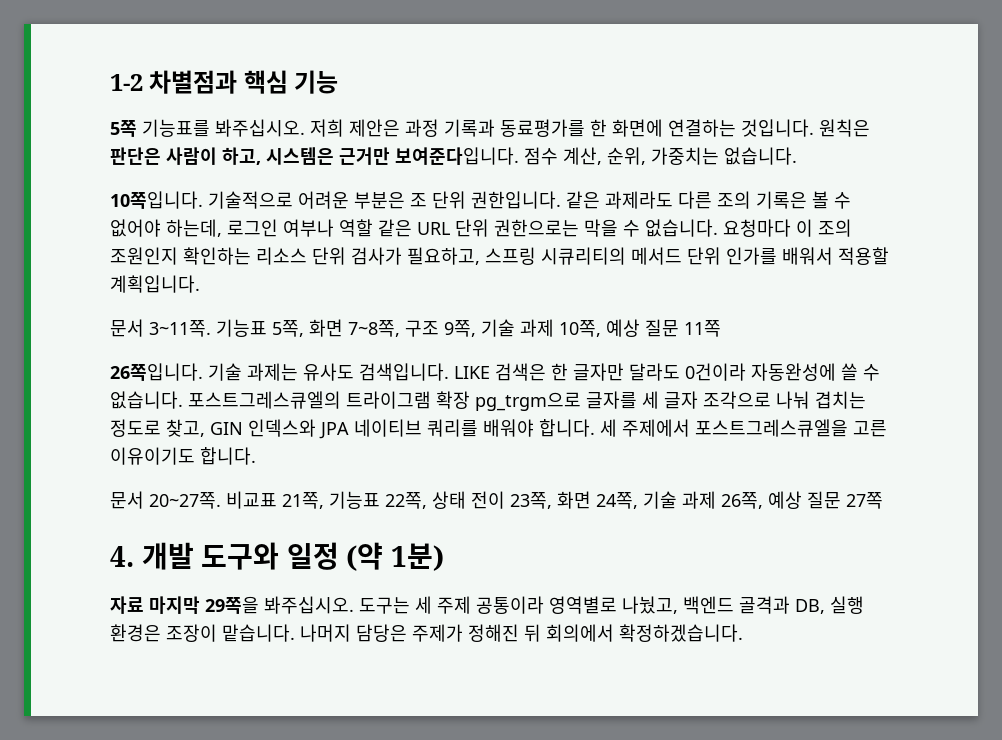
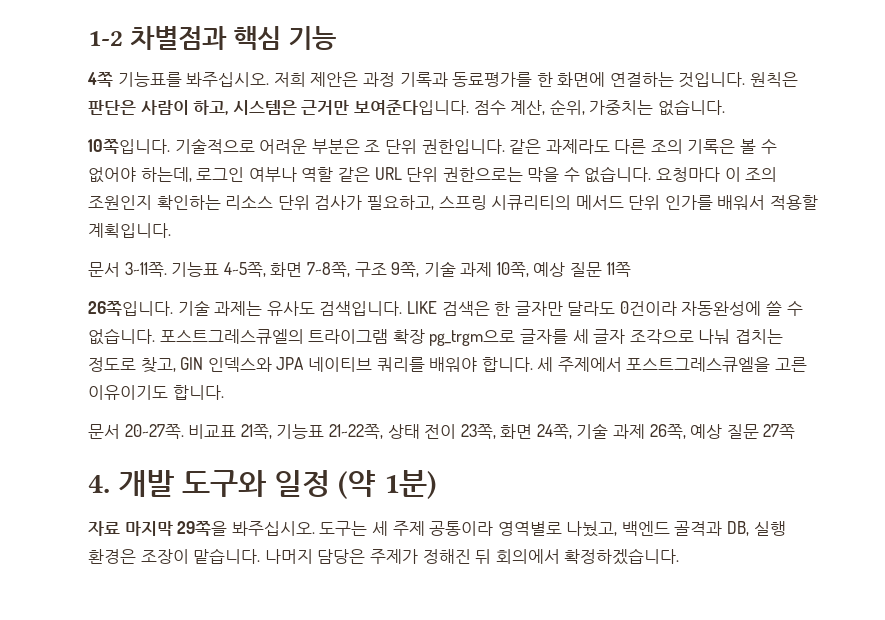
[110,120,137,137] 5쪽 -> [87,72,113,87] 4쪽
[272,320,304,337] 5쪽, -> [223,262,266,277] 4~5쪽,
[385,492,427,509] 22쪽, -> [328,424,383,439] 21~22쪽,

